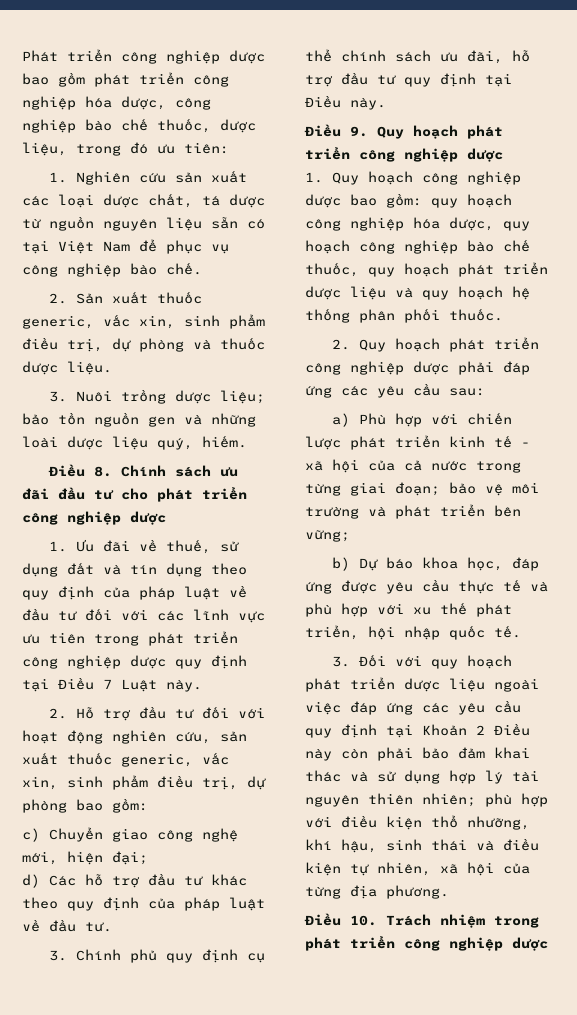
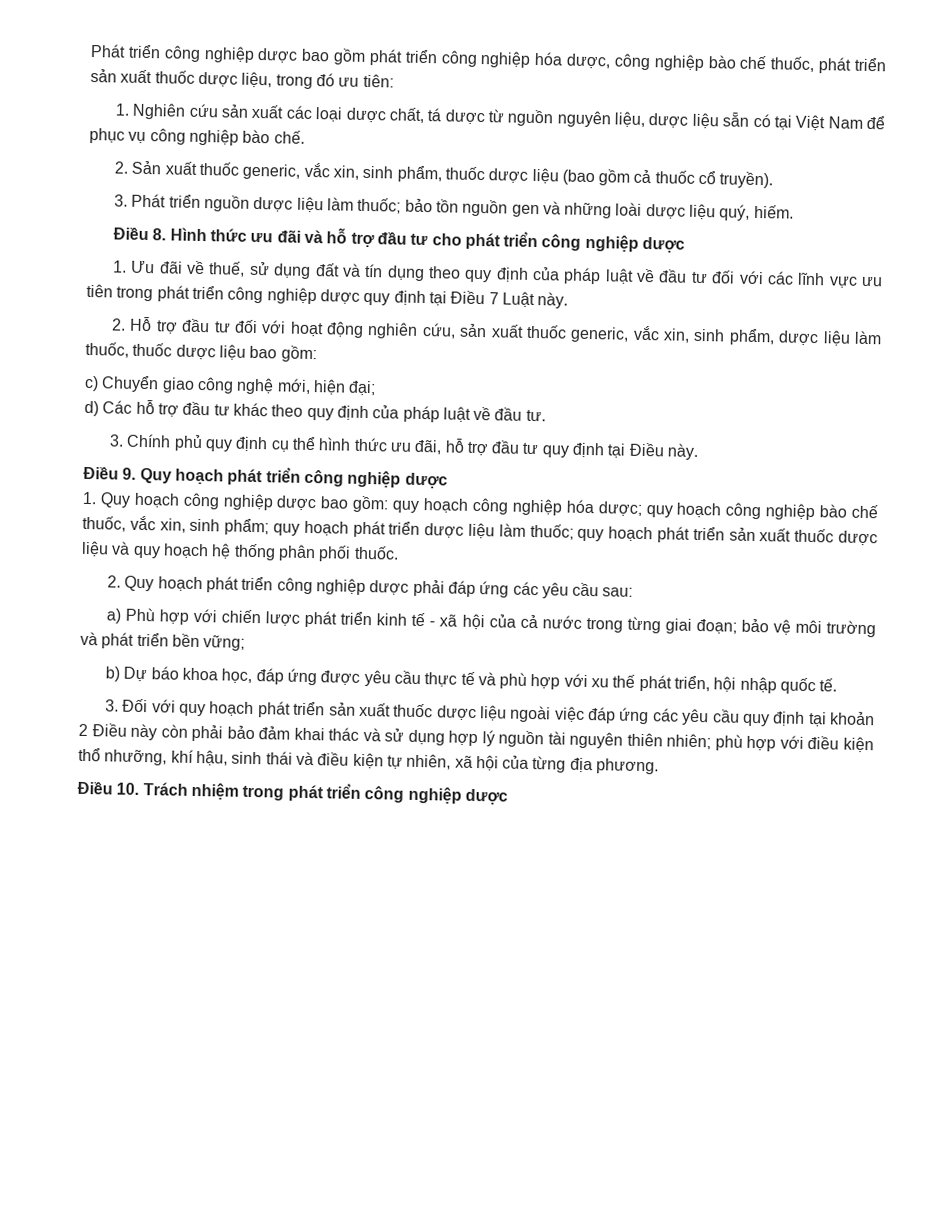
(211, 126) none -> [818,57,887,74] [90,68,195,84] phát triển sản xuất thuốc
(157, 225) none -> [614,111,689,129] liệu, dược
[229,314,265,329] [22,338,265,352] [22,361,112,375] [49,390,266,404] phẩm điều trị, dự phòng và thuốc dược liệu. // 3. Nuôi trồng dược liệu; -> [396,165,774,189] [114,193,402,214] phẩm, thuốc dược liệu (bao gồm cả thuốc cổ truyền). // 3. Phát triển nguồn dược liệu làm thuốc;
[121,465,239,477] [22,488,49,500] Chính sách ưu đãi -> [169,227,375,248] Hình thức ưu đãi và hỗ trợ
[112,775,266,790] [22,799,67,813] phẩm điều trị, dự phòng -> [728,328,883,347] [85,341,246,361] phẩm, dược liệu làm thuốc, thuốc dược liệu
[341,50,431,62] chính sách -> [318,437,388,452] hình thức
[449,217,494,231] dược, -> [597,501,642,517] dược;
[368,262,548,277] [305,286,386,300] quy hoạch phát triển dược liệu -> [129,515,878,547] [81,540,109,558] vắc xin, sinh phẩm; quy hoạch phát triển dược liệu làm thuốc; quy hoạch phát triển sản xuất thuốc dược liệu
[494,505,521,517] bên -> [171,633,200,648] bền
(395, 683) none -> [328,702,434,718] sản xuất thuốc
[422,724,467,736] Khoản -> [829,711,875,726] khoản
(503, 777) none -> [498,730,545,748] nguồn

